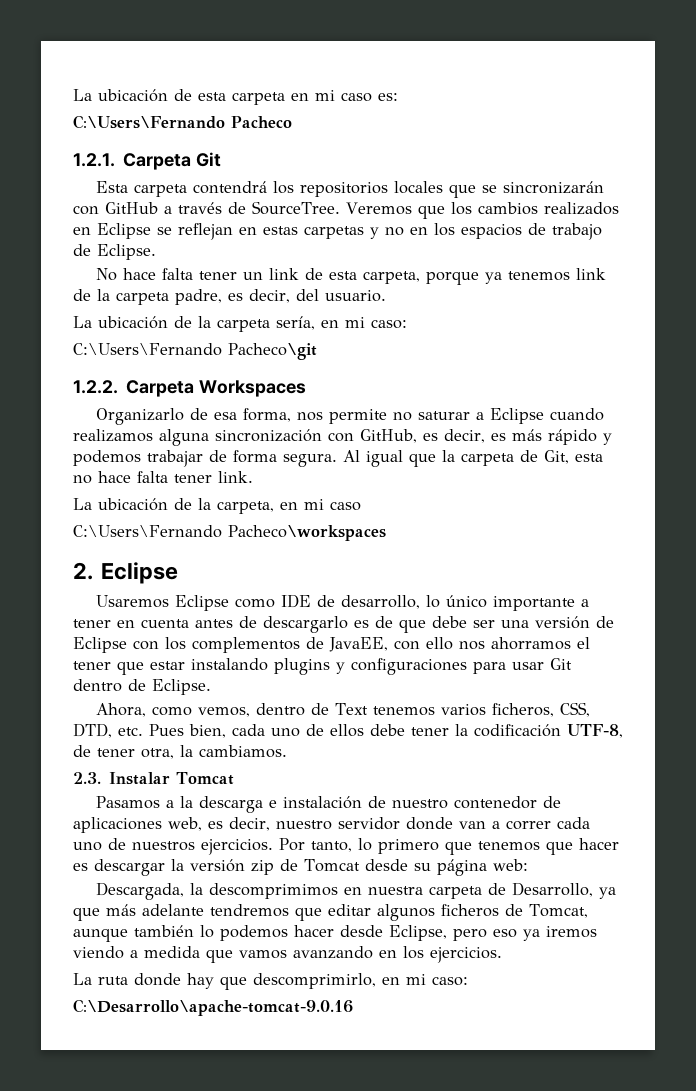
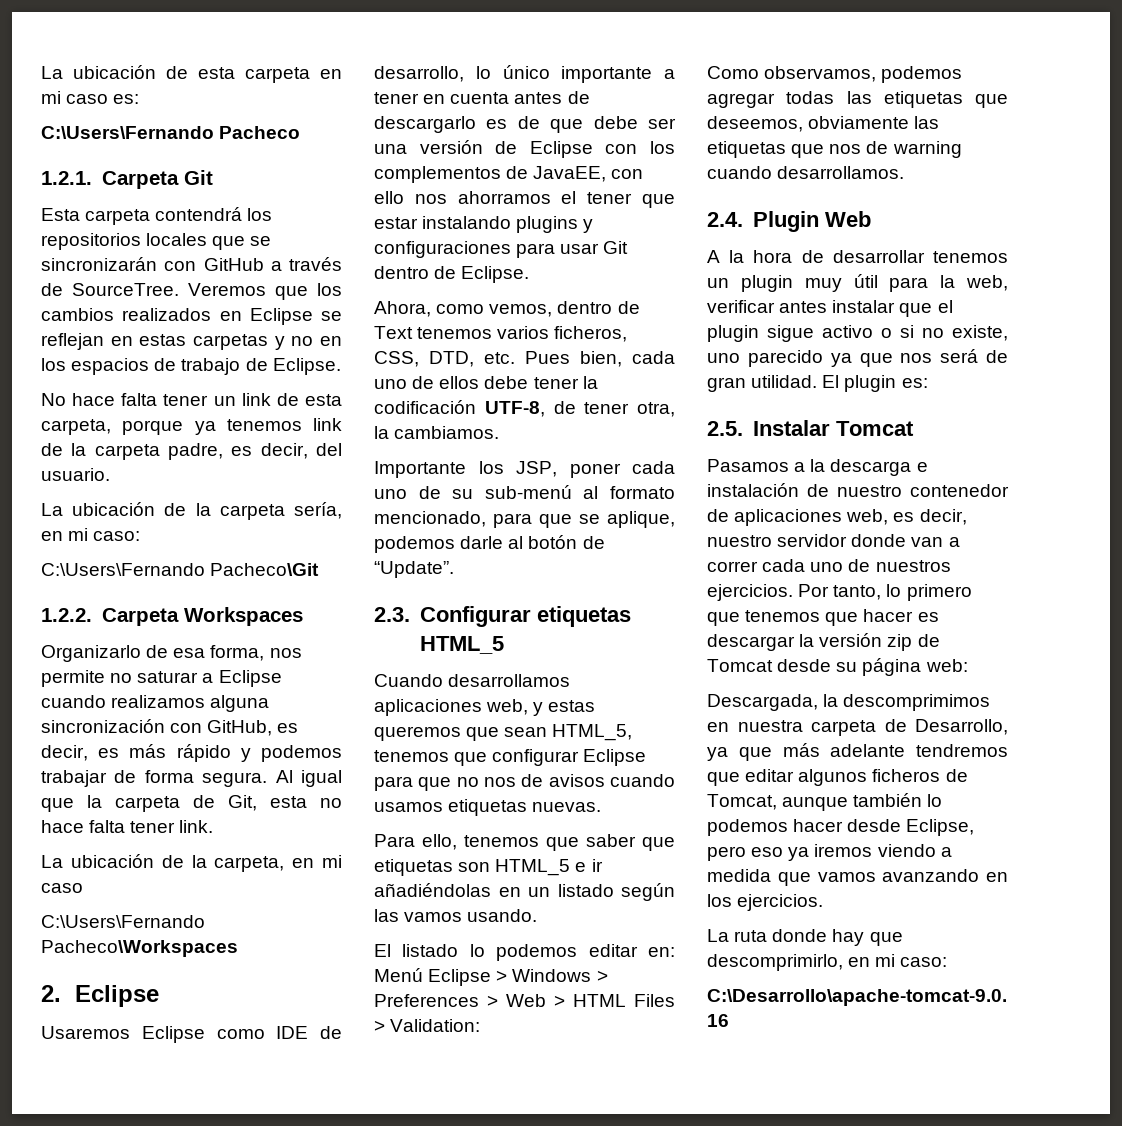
[228,343,317,360] Pacheco\git -> [210,563,320,576] Pacheco\Git
[228,525,386,541] Pacheco\workspaces -> [41,940,238,957] Pacheco\Workspaces
[73,772,101,784] 2.3. -> [374,461,675,478] [374,485,675,499] [374,511,675,528] [374,535,605,553] [374,561,454,578] [374,606,631,627] [419,636,504,654] [374,674,571,687] [374,699,596,716] [374,724,633,741] [374,749,647,766] [374,774,675,791] [374,799,602,816] [374,834,675,851] [374,859,603,876] [374,883,675,901] [374,909,538,922] [374,944,675,961] [374,968,608,986] [374,994,675,1007] [374,1019,481,1032] [707,66,963,83] [707,91,1008,108] [707,116,940,132] [707,141,962,158] [707,166,905,179] [707,211,871,232] [707,250,1008,263] [707,274,1008,292] [707,300,953,317] [707,325,1008,342] [707,349,1008,367] [707,375,928,392] [707,421,743,436] Importante los JSP, poner cada uno de su sub-menú al formato mencionado, para que se aplique, podemos darle al botón de “Update”. // 2.3. Configurar etiquetas HTML_5 // Cuando desarrollamos aplicaciones web, y estas queremos que sean HTML_5, tenemos que configurar Eclipse para que no nos de avisos cuando usamos etiquetas nuevas. // Para ello, tenemos que saber que etiquetas son HTML_5 e ir añadiéndolas en un listado según las vamos usando. // El listado lo podemos editar en: Menú Eclipse > Windows > Preferences > Web > HTML Files > Validation: // Como observamos, podemos agregar todas las etiquetas que deseemos, obviamente las etiquetas que nos de warning cuando desarrollamos. // 2.4. Plugin Web // A la hora de desarrollar tenemos un plugin muy útil para la web, verificar antes instalar que el plugin sigue activo o si no existe, uno parecido ya que nos será de gran utilidad. El plugin es: // 2.5.

